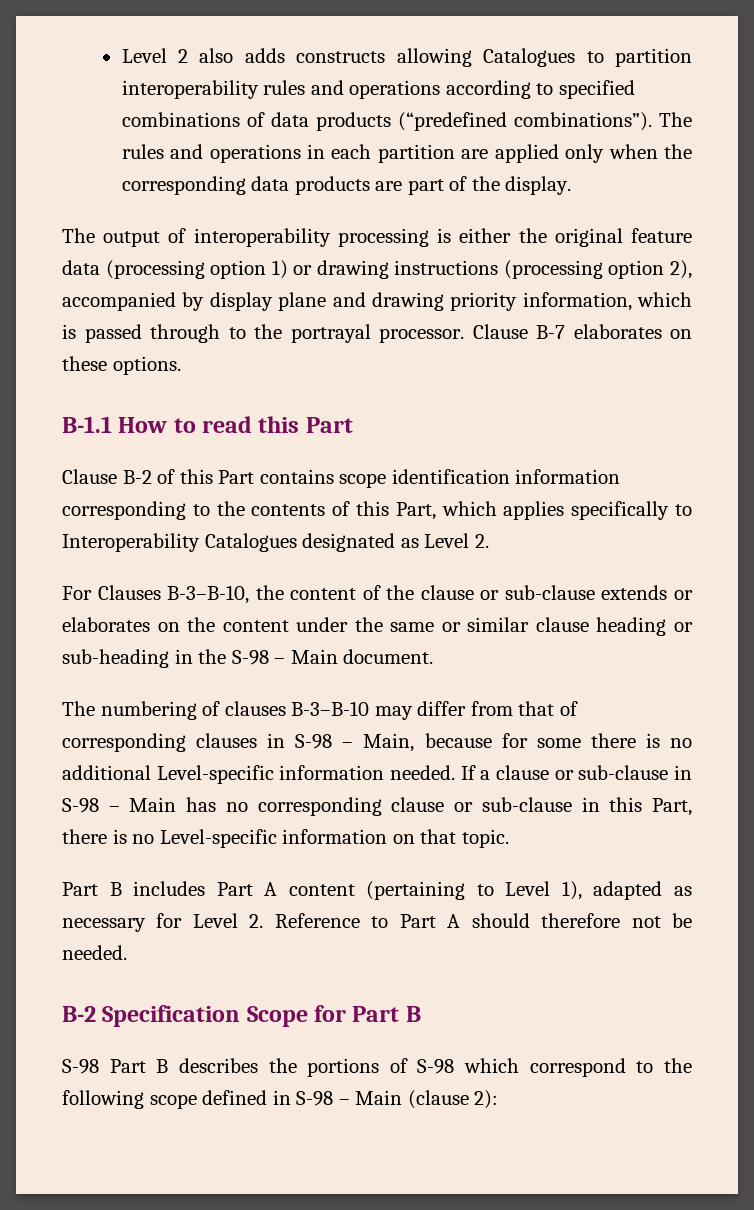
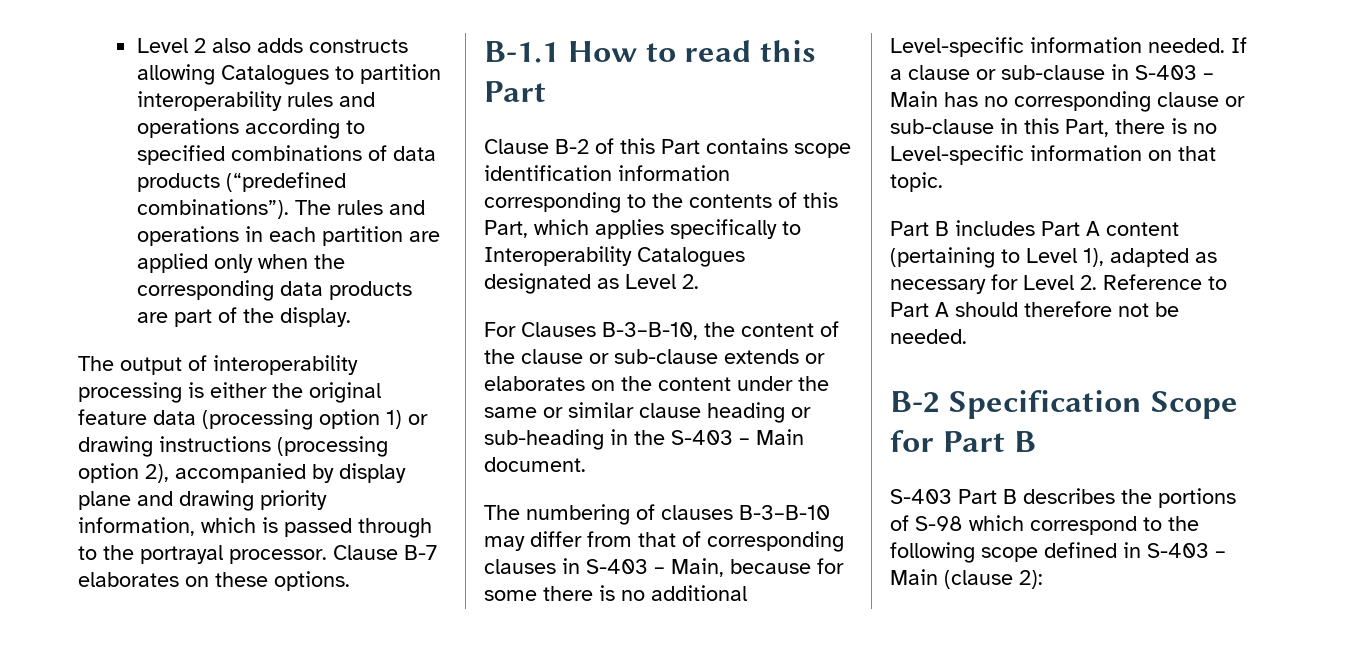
[231,650,269,665] S-98 -> [671,430,733,445] S-403
[295,734,333,749] S-98 -> [586,559,648,574] S-403
[62,798,99,813] S-98 -> [1135,65,1197,80] S-403
[62,1059,99,1074] S-98 -> [890,489,952,504] S-403
[296,1091,334,1106] S-98 -> [1147,543,1209,558] S-403

